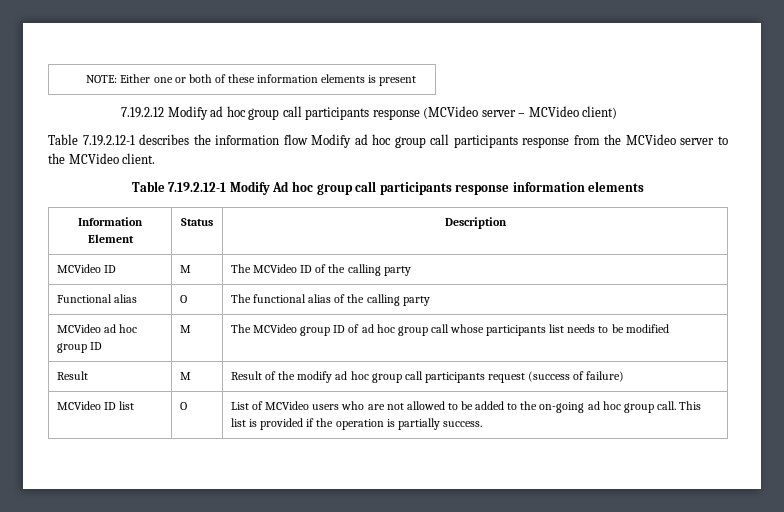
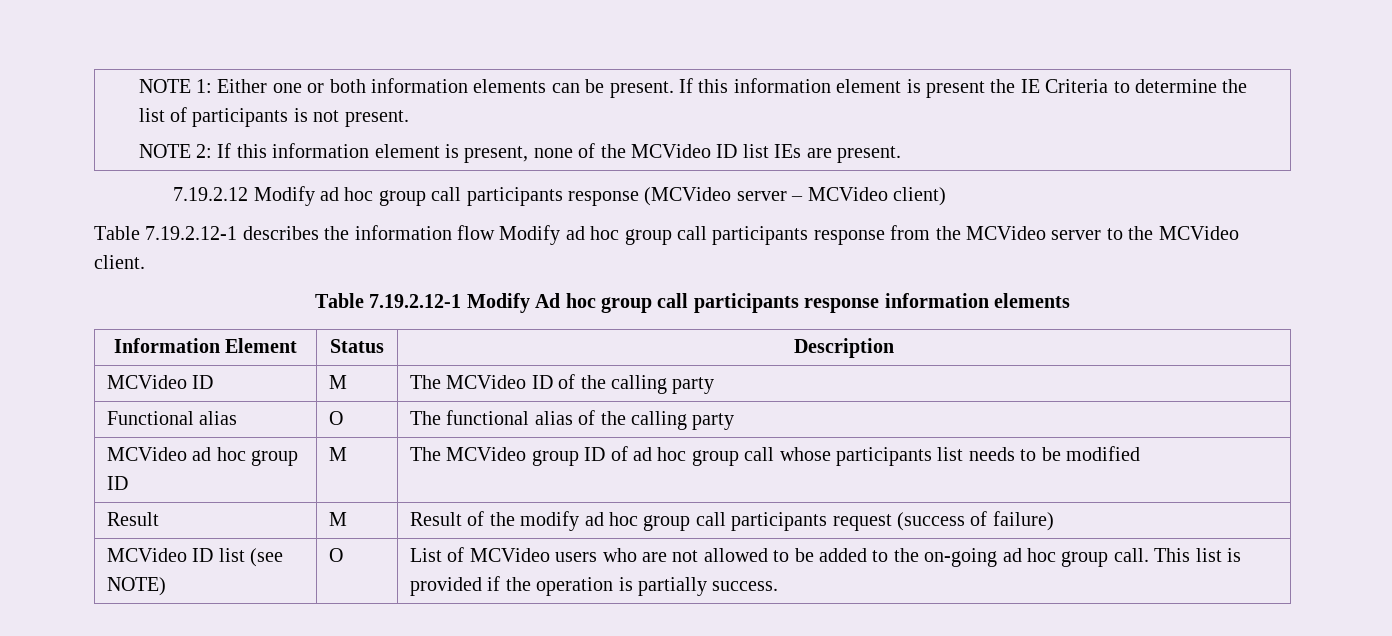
[86,75,118,83] NOTE: -> [138,79,213,93] NOTE 1:
[214,74,417,86] of these information elements is present -> [371,78,1248,98] [138,107,409,127] [138,143,902,163] information elements can be present. If this information element is present the IE Criteria to determine the list of participants is not present. // NOTE 2: If this information element is present, none of the MCVideo ID list IEs are present.
(135, 405) none -> [250,548,284,567] [107,577,167,596] (see NOTE)

